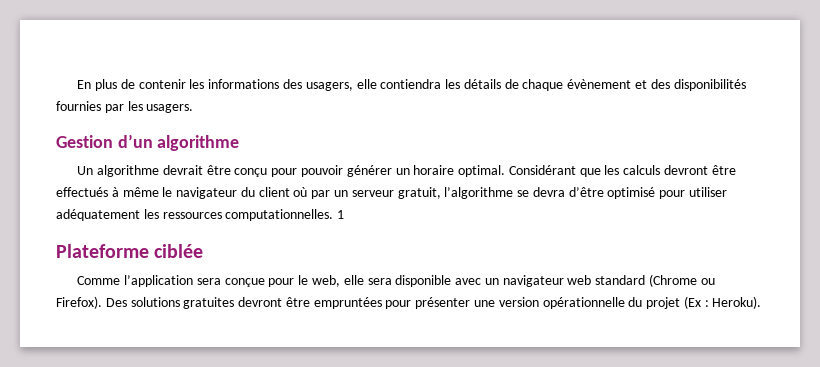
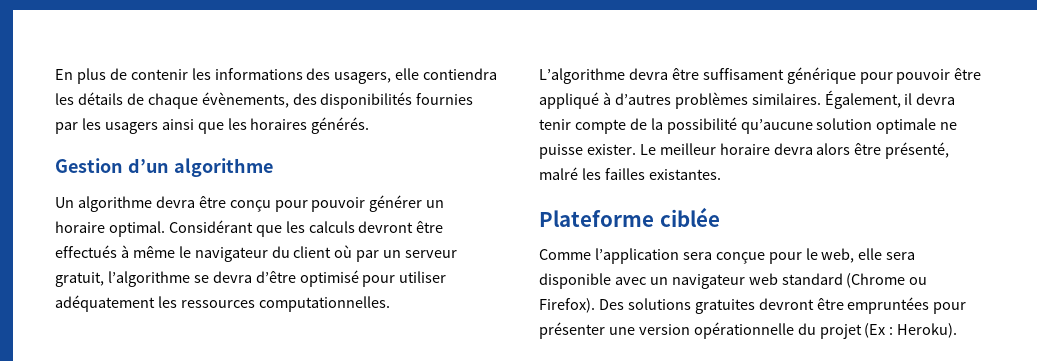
[567,79,647,89] évènement et -> [201,92,289,108] évènements,
[146,104,194,113] usagers. -> [104,117,370,134] usagers ainsi que les horaires générés.
[162,165,203,175] devrait -> [155,196,195,208] devra
[337,210,345,219] 1 -> [539,67,982,84] [539,90,956,109] [539,117,958,134] [539,142,950,159] [539,167,721,180] // L’algorithme devra être suffisament générique pour pouvoir être appliqué à d’autres problèmes similaires. Également, il devra tenir compte de la possibilité qu’aucune solution optimale ne puisse exister. Le meilleur horaire devra alors être présenté, malré les failles existantes.

